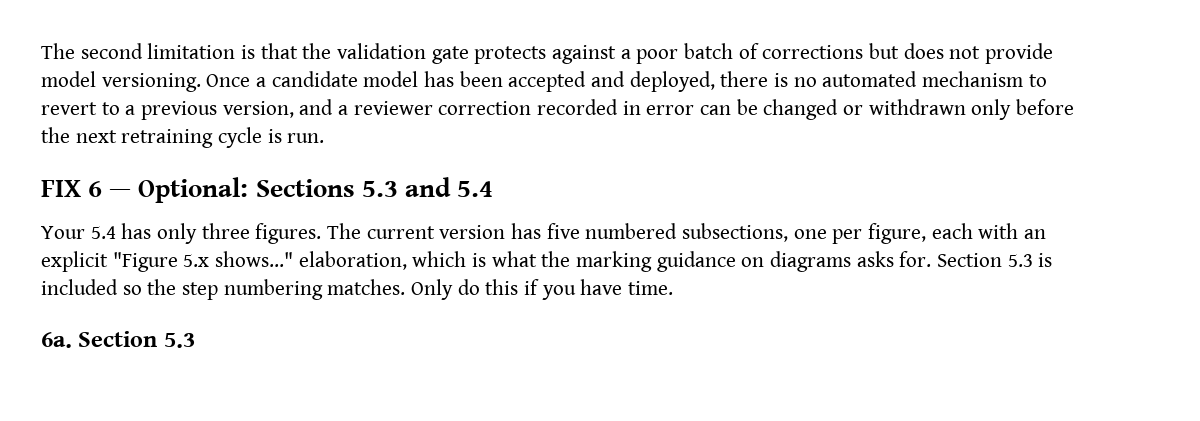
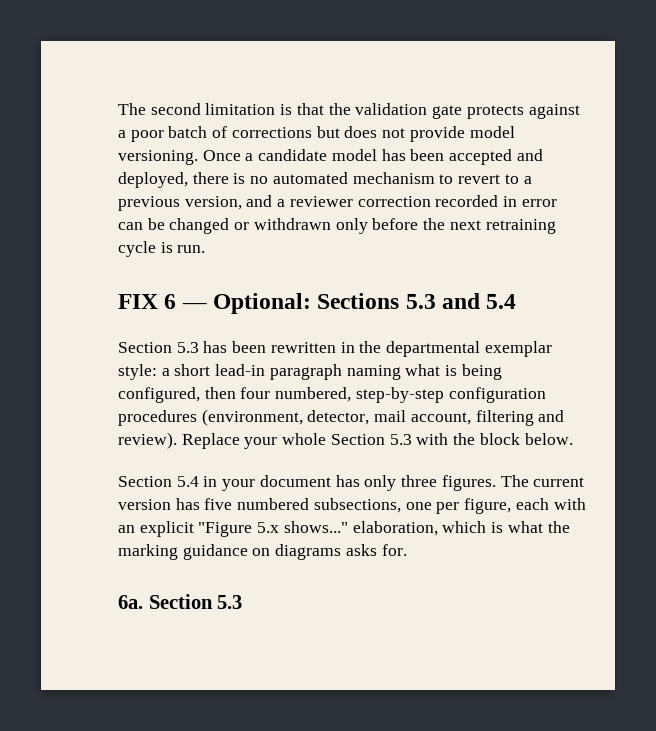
[41,226,116,239] Your 5.4 -> [118,341,552,357] [118,364,502,380] [118,387,546,403] [118,409,565,426] [118,432,573,449] [118,475,331,491] Section 5.3 has been rewritten in the departmental exemplar style: a short lead-in paragraph naming what is being configured, then four numbered, step-by-step configuration procedures (environment, detector, mail account, filtering and review). Replace your whole Section 5.3 with the block below. // Section 5.4 in your document
[937,253,1053,267] [41,279,674,300] Section 5.3 is included so the step numbering matches. Only do this if you have time. -> (407, 550) none

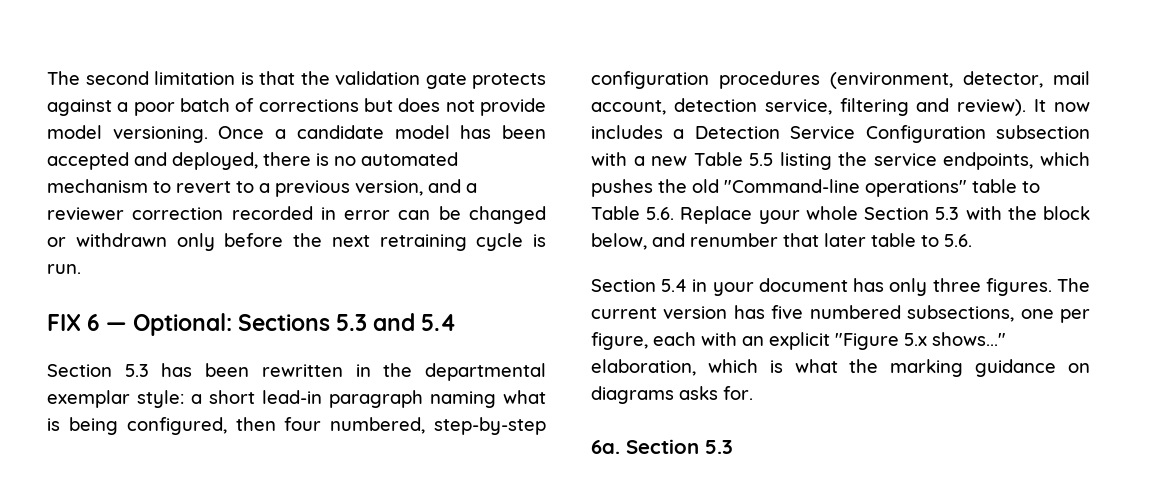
(471, 418) none -> [673,98,832,115] detection service,
(177, 440) none -> [1034,99,1090,112] [591,125,1090,143] [591,152,1090,170] [591,179,1040,197] [591,206,675,220] It now includes a Detection Service Configuration subsection with a new Table 5.5 listing the service endpoints, which pushes the old "Command-line operations" table to Table 5.6.
[524,433,573,445] below. -> [591,233,972,250] below, and renumber that later table to 5.6.

